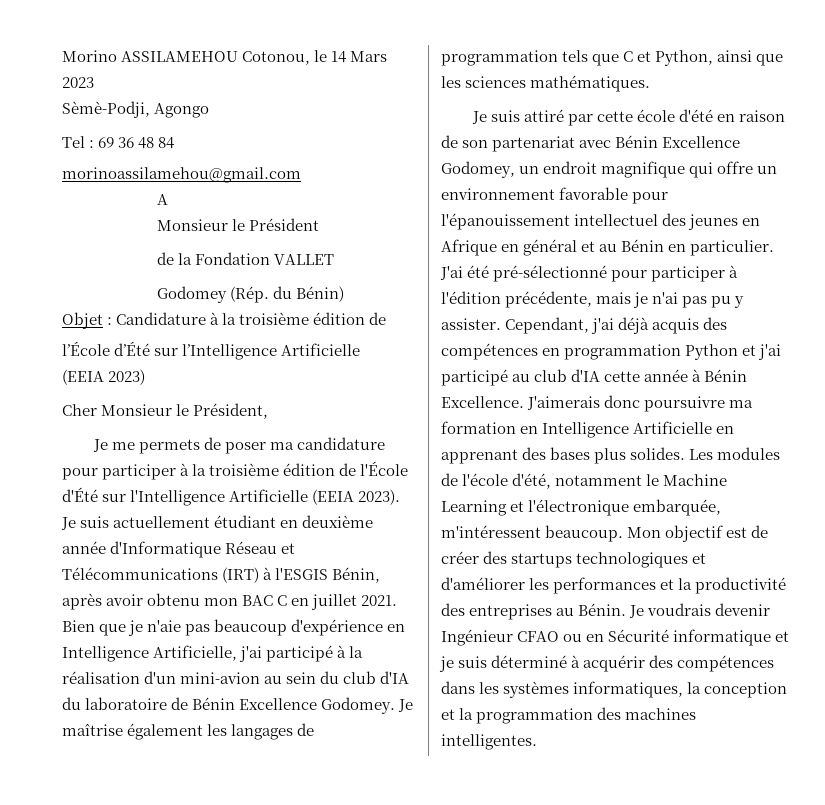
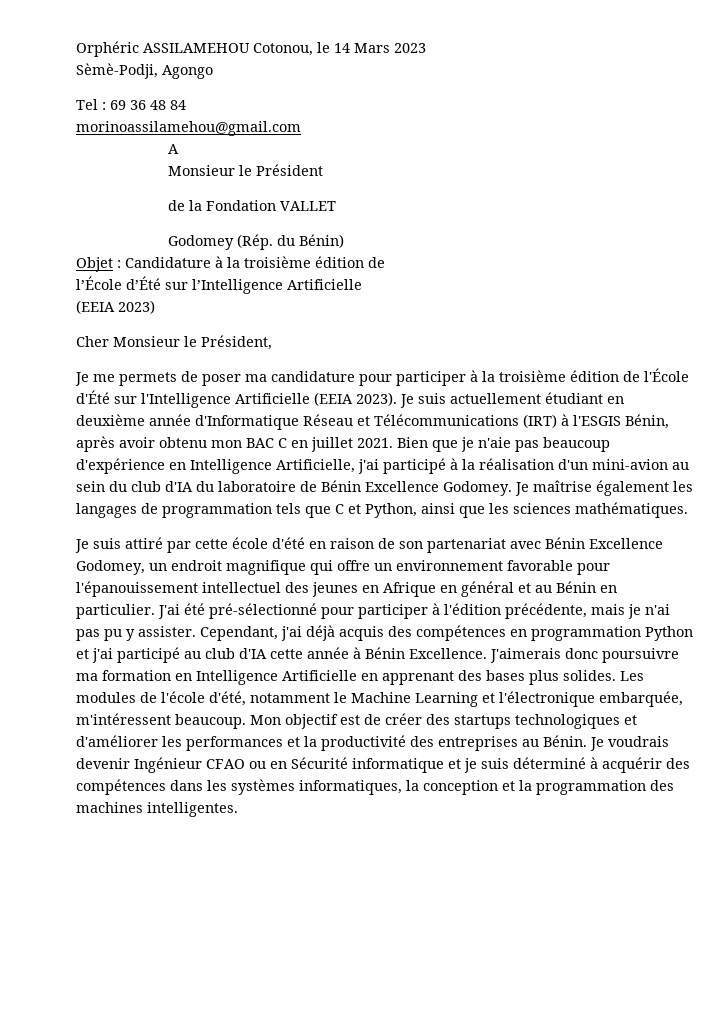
[62,50,117,62] Morino -> [76,41,139,57] Orphéric

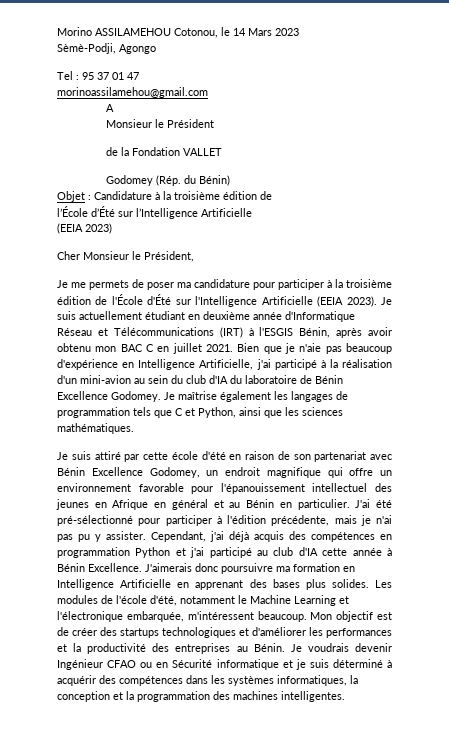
[76,41,139,57] Orphéric -> [57,27,92,36] Morino
[110,100,186,110] 69 36 48 84 -> [82,72,139,80] 95 37 01 47

